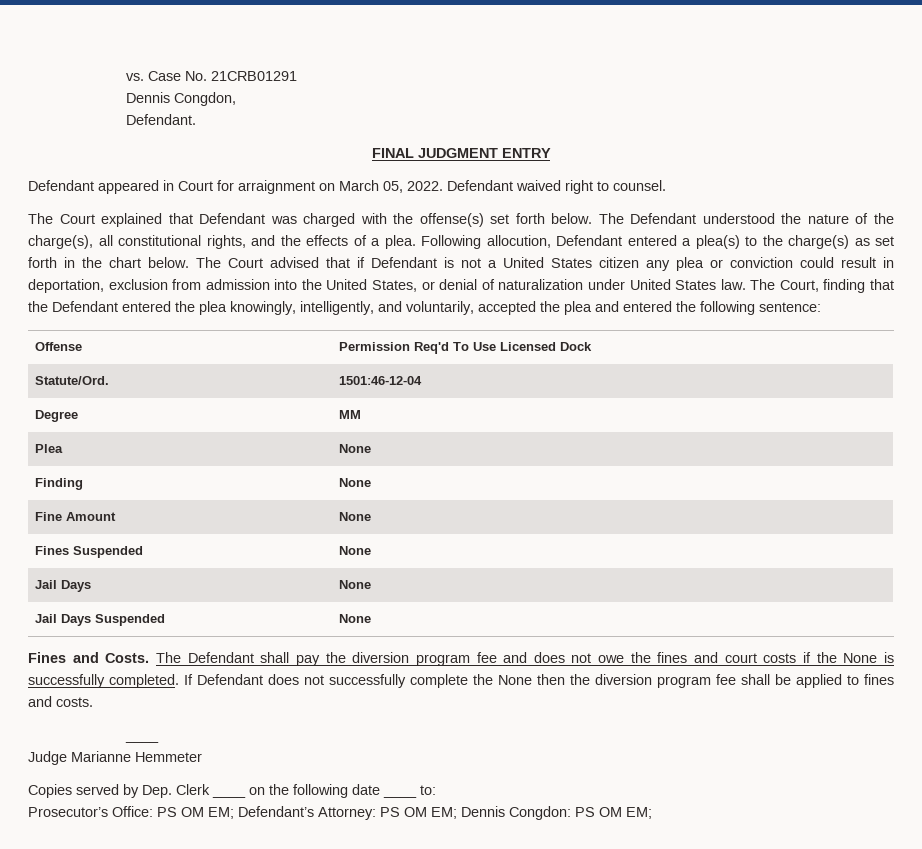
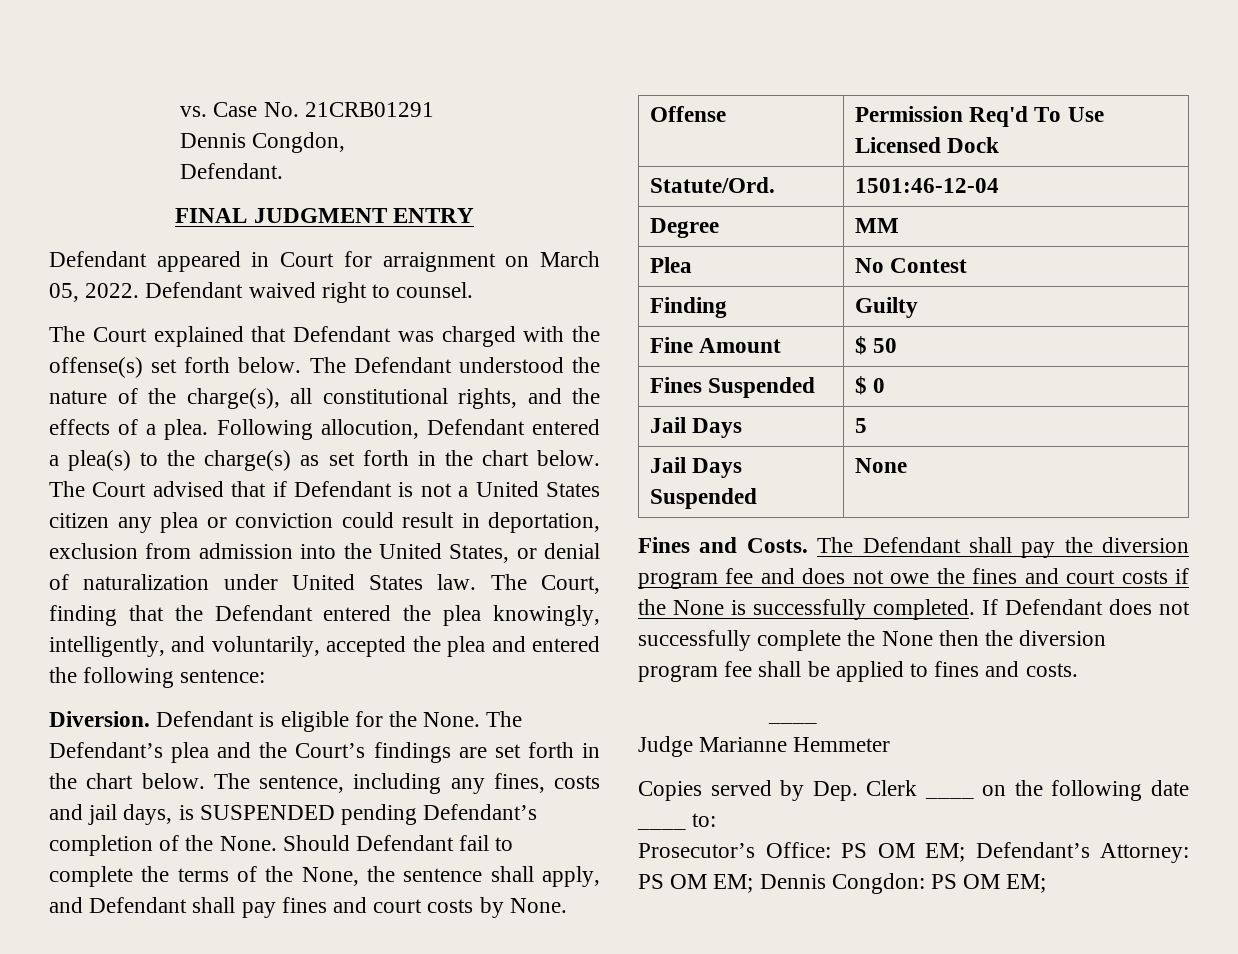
(821, 307) none -> [49,711,523,732] [49,742,600,763] [49,773,600,794] [49,804,538,825] [49,835,514,856] [49,866,600,887] [49,897,567,918] // Diversion. Defendant is eligible for the None. The Defendant’s plea and the Court’s findings are set forth in the chart below. The sentence, including any fines, costs and jail days, is SUSPENDED pending Defendant’s completion of the None. Should Defendant fail to complete the terms of the None, the sentence shall apply, and Defendant shall pay fines and court costs by None.
[339,444,372,453] | None -> [855,258,968,273] | No Contest
[339,478,372,487] | None -> [855,297,919,318] | Guilty
[339,512,372,521] | None -> [855,336,898,355] | $ 50
[339,546,372,555] [35,580,92,592] [339,580,372,589] | None // Jail Days | None -> [855,376,886,395] [650,417,743,438] [855,418,868,433] | $ 0 // Jail Days | 5

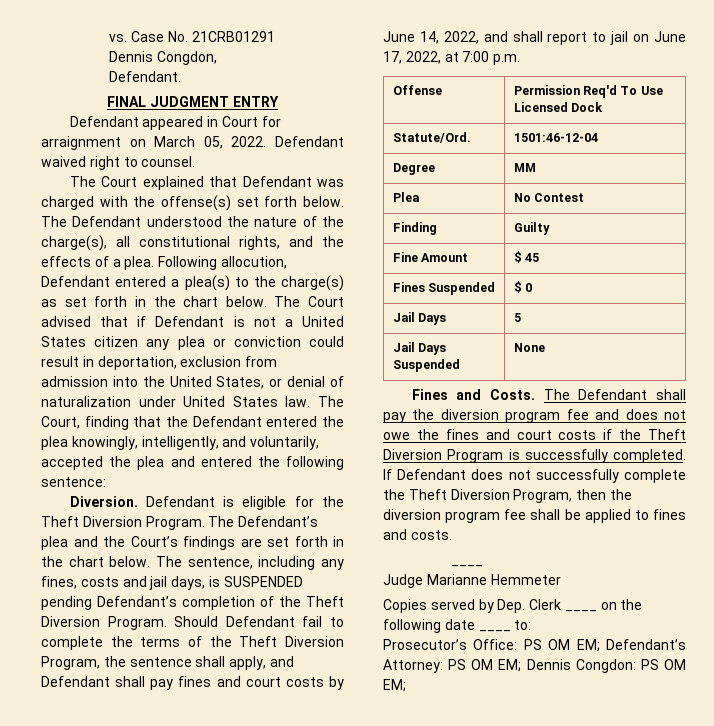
[423,712,481,727] None. -> [41,516,205,530] Theft Diversion Program.
[219,836,277,851] None. -> [306,596,344,607] [41,616,167,630] Theft Diversion Program.
[301,867,359,886] None, -> [239,636,344,647] [41,656,100,670] Theft Diversion Program,
[509,898,567,913] None. -> [383,31,686,45] [383,51,521,65] June 14, 2022, and shall report to jail on June 17, 2022, at 7:00 p.m.
[873,338,898,353] 50 -> [525,253,540,262] 45
[638,599,724,615] the None -> [619,429,686,440] [383,449,504,463] the Theft Diversion Program
[847,630,933,646] the None -> [383,489,573,503] the Theft Diversion Program,

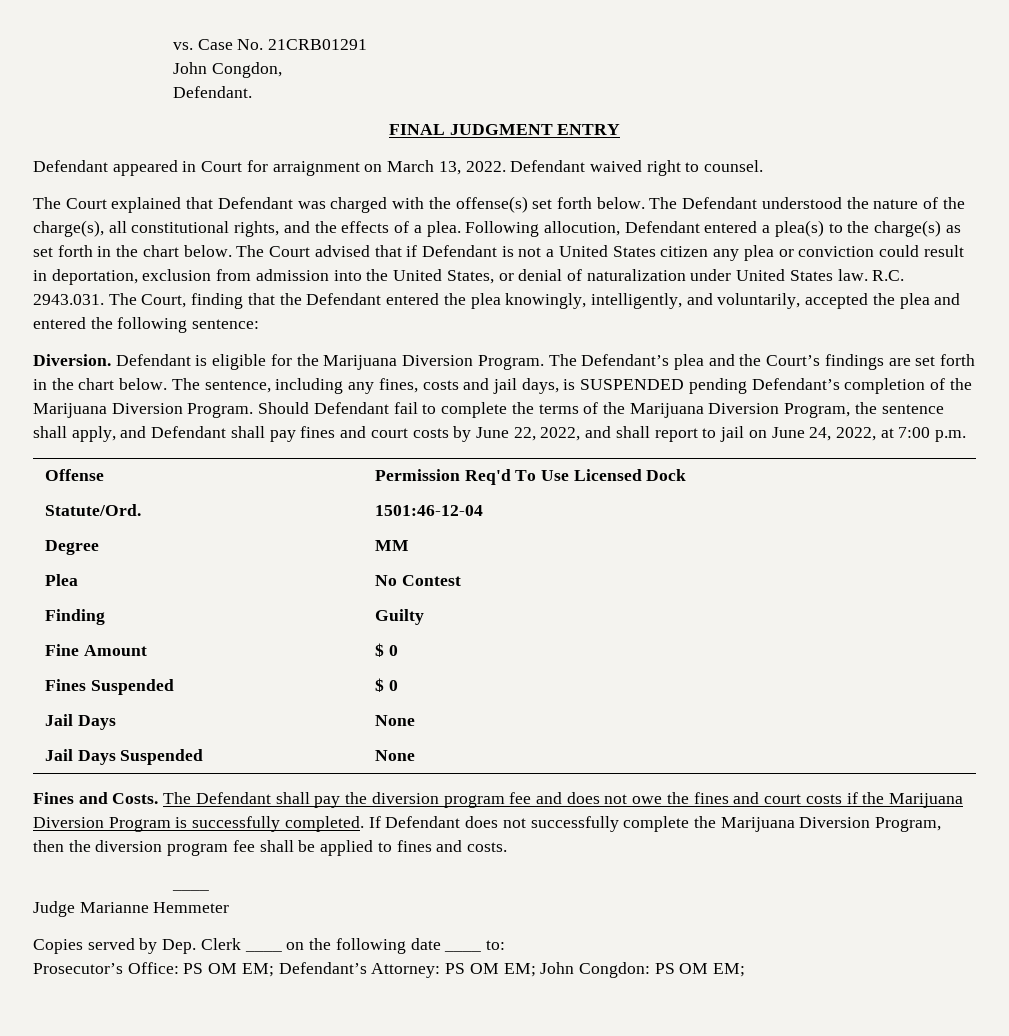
[109,51,154,62] Dennis -> [172,62,207,74] John
[203,136,223,149] 05, -> [438,161,461,175] 13,
(311, 401) none -> [872,270,905,281] [33,294,104,305] R.C. 2943.031.
[41,516,79,527] Theft -> [323,355,398,370] Marijuana
[306,596,344,607] Theft -> [33,403,107,418] Marijuana
[239,636,278,647] Theft -> [629,403,704,418] Marijuana
[419,31,439,44] 14, -> [513,427,536,441] 22,
[383,51,402,64] 17, -> [809,427,832,441] 24,
[525,253,540,262] 45 -> [388,645,398,656] 0
[513,313,521,322] | 5 -> [374,715,415,726] | None
[648,429,686,440] Theft -> [888,793,963,808] Marijuana
[408,489,447,500] Theft -> [720,817,795,832] Marijuana
[526,659,571,670] Dennis -> [540,962,575,974] John

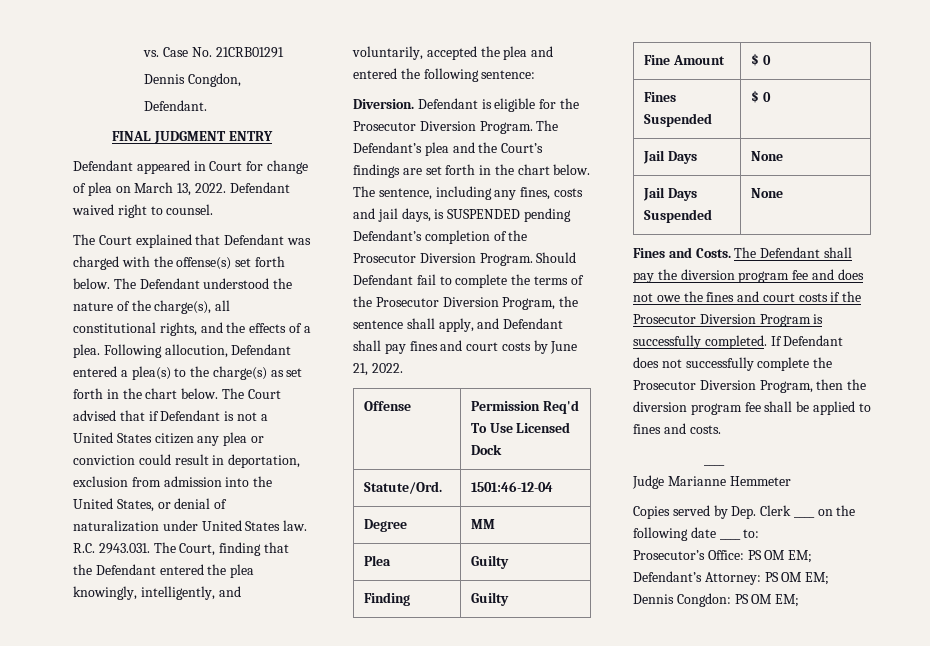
[172,62,207,74] John -> [144,74,186,84] Dennis
[272,161,360,176] arraignment -> [266,160,308,174] [73,182,112,196] change of plea
[323,355,398,370] Marijuana -> [353,121,416,131] Prosecutor
[33,403,107,418] Marijuana -> [353,253,416,263] Prosecutor
[629,403,704,418] Marijuana -> [375,297,439,307] Prosecutor
[513,426,967,442] 22, 2022, and shall report to jail on June 24, 2022, at 7:00 p.m. -> [353,363,403,376] 21, 2022.
[374,575,461,586] No Contest -> [470,555,509,569] Guilty
[888,793,963,808] Marijuana -> [633,314,696,324] Prosecutor
[720,817,795,832] Marijuana -> [633,380,696,390] Prosecutor
[540,962,575,974] John -> [633,594,674,604] Dennis

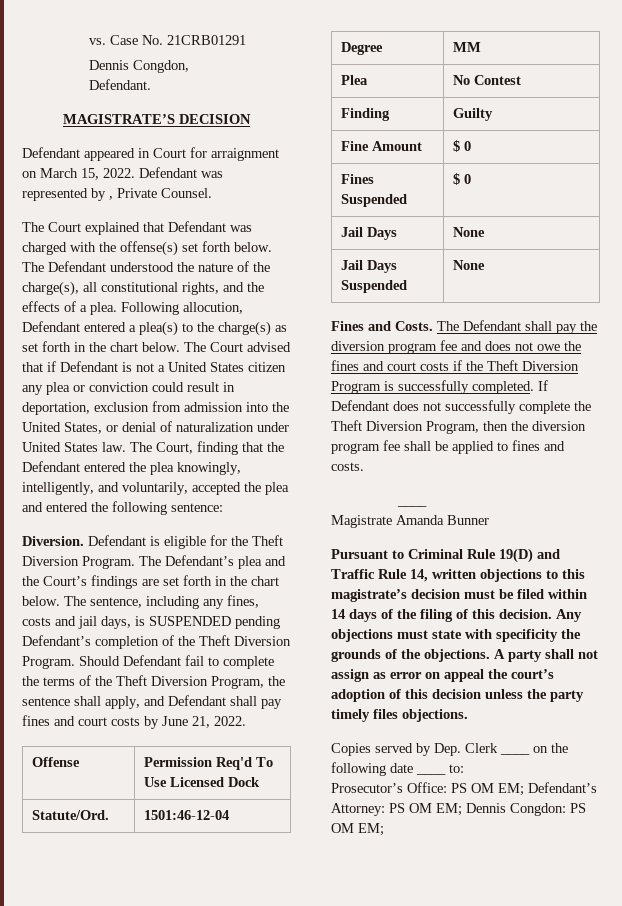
[112,131,273,144] FINAL JUDGMENT ENTRY -> [63,114,251,124] MAGISTRATE’S DECISION
[266,160,308,174] [73,182,112,196] change of plea -> [211,148,279,161] arraignment
[177,183,192,196] 13, -> [81,168,99,180] 15,
[72,204,214,218] waived right to counsel. -> [201,171,223,178] [22,188,212,201] was represented by , Private Counsel.
[73,543,150,554] R.C. 2943.031. -> (126, 447) none
[353,121,416,131] Prosecutor -> [252,535,283,546] Theft
[353,253,416,263] Prosecutor -> [199,635,230,646] Theft
[375,297,439,307] Prosecutor -> [116,675,147,686] Theft
[470,555,509,569] Guilty -> [453,75,522,85] No Contest
[633,314,696,324] Prosecutor -> [487,360,518,371] Theft
[633,380,696,390] Prosecutor -> [331,420,362,431] Theft
[632,475,791,489] Judge Marianne Hemmeter -> [331,515,489,528] [331,548,560,563] [331,569,585,582] [331,589,587,602] [331,609,582,622] [331,629,581,642] [331,649,598,662] [331,669,554,682] [331,689,584,702] [331,709,468,722] Magistrate Amanda Bunner // Pursuant to Criminal Rule 19(D) and Traffic Rule 14, written objections to this magistrate’s decision must be filed within 14 days of the filing of this decision. Any objections must state with specificity the grounds of the objections. A party shall not assign as error on appeal the court’s adoption of this decision unless the party timely files objections.

